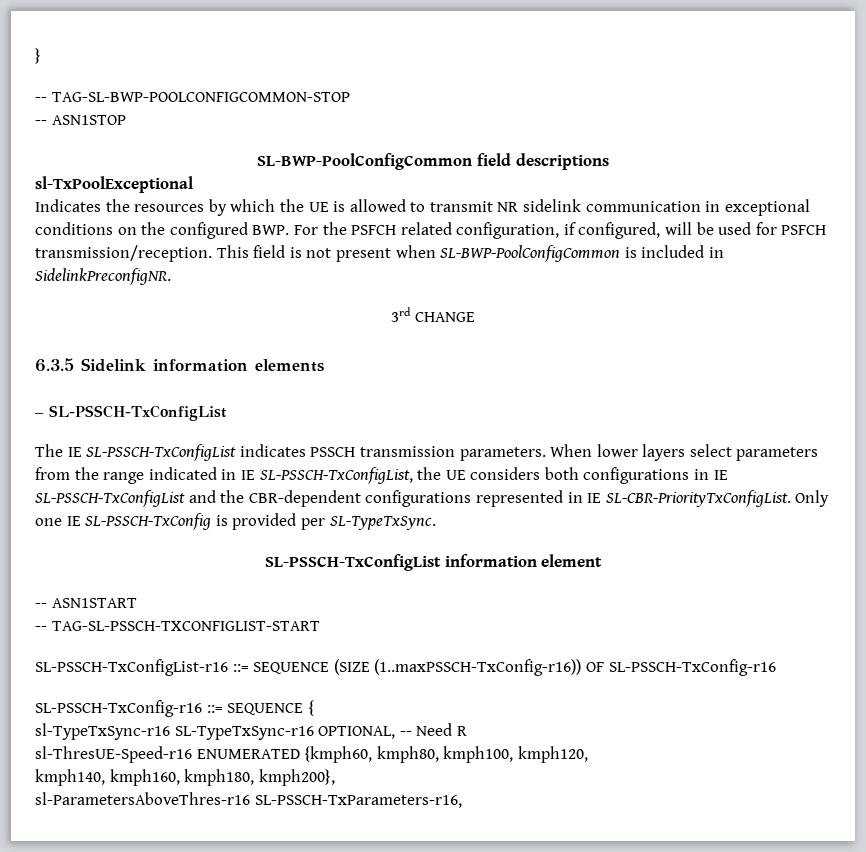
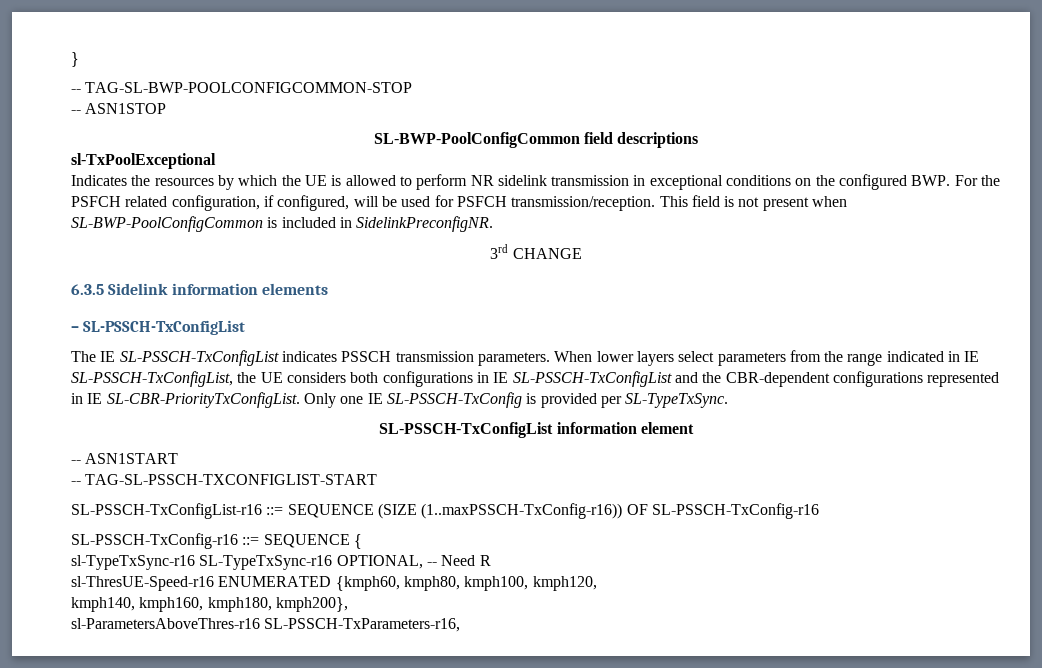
[429,201,493,212] transmit -> [416,174,468,190] perform
[585,201,701,212] communication -> [551,175,630,186] transmission

